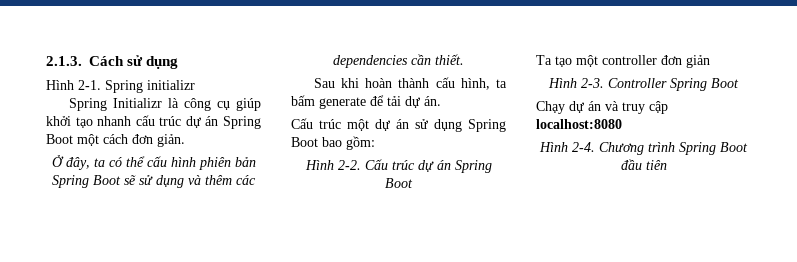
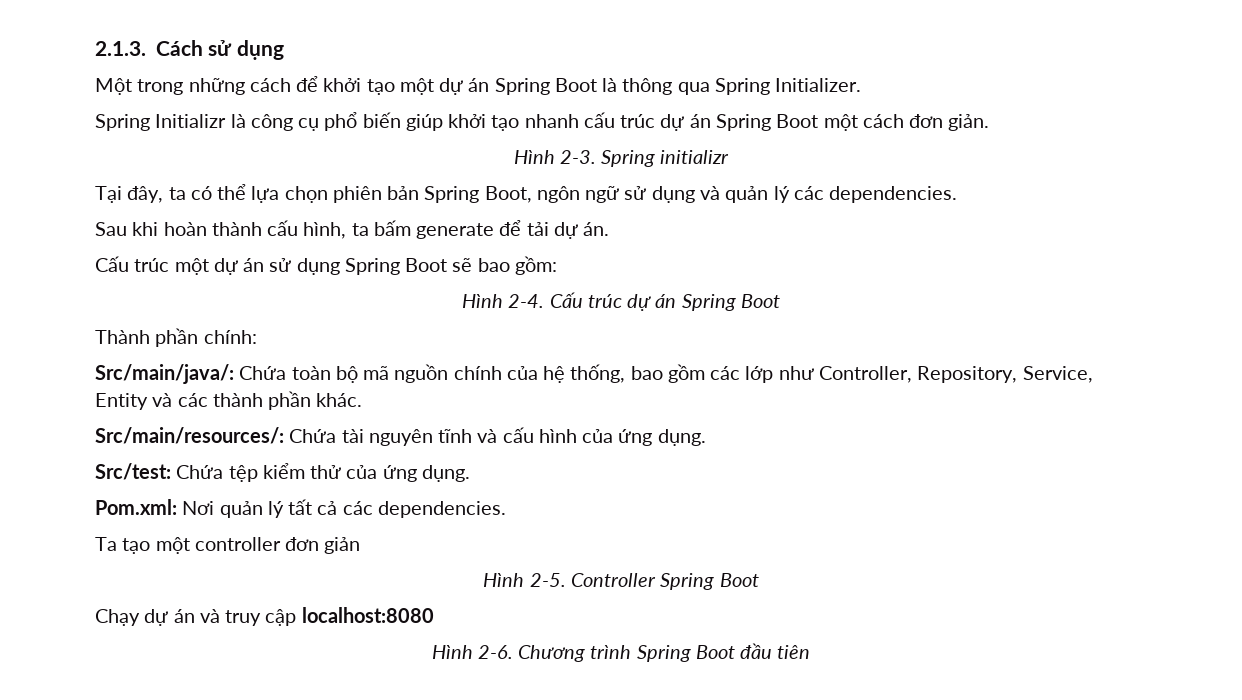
[46,80,195,93] Hình 2-1. Spring initializr -> [95,76,862,95] Một trong những cách để khởi tạo một dự án Spring Boot là thông qua Spring Initializer.
(230, 105) none -> [324,112,401,131] phổ biến
[51,155,64,167] Ở -> [513,150,730,167] [95,186,122,203] Hình 2-3. Spring initializr // Tại
[146,156,196,167] cấu hình -> [251,186,328,203] lựa chọn
[93,175,256,188] [333,54,464,68] Boot sẽ sử dụng và thêm các dependencies cần thiết. -> [484,186,958,203] Boot, ngôn ngữ sử dụng và quản lý các dependencies.
(318, 142) none -> [452,258,473,272] sẽ
[337,160,361,170] 2-2. -> [508,294,545,308] 2-4.
(413, 183) none -> [95,328,257,347] [95,364,1093,384] [95,391,363,410] [95,427,706,446] [95,463,470,482] [95,499,506,518] // Thành phần chính: // Src/main/java/: Chứa toàn bộ mã nguồn chính của hệ thống, bao gồm các lớp như Controller, Repository, Service, Entity và các thành phần khác. // Src/main/resources/: Chứa tài nguyên tĩnh và cấu hình của ứng dụng. // Src/test: Chứa tệp kiểm thử của ứng dụng. // Pom.xml: Nơi quản lý tất cả các dependencies.
[581,78,604,88] 2-3. -> [529,573,566,587] 2-5.
[572,142,595,152] 2-4. -> [477,645,513,659] 2-6.

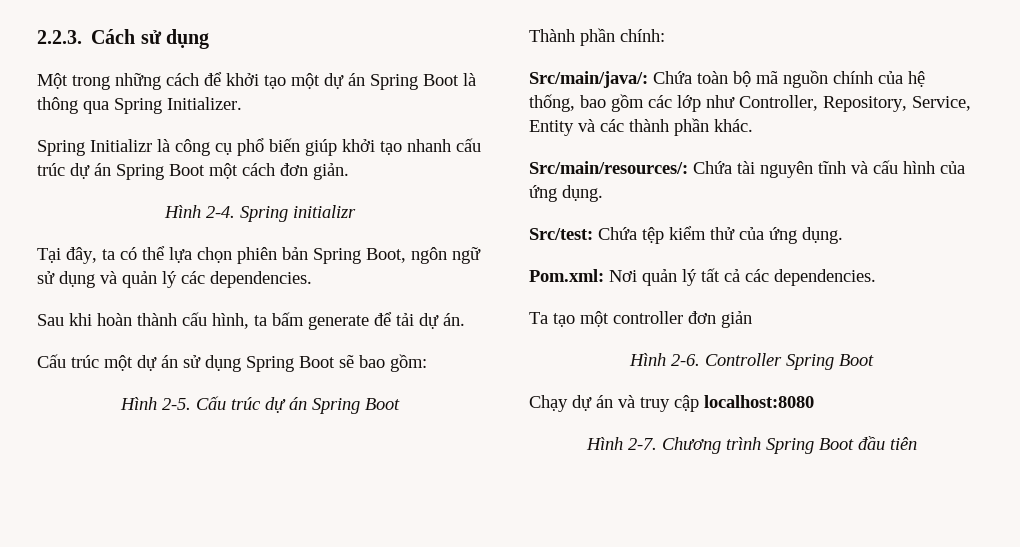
[95,41,146,56] 2.1.3. -> [37,30,82,44] 2.2.3.
[559,150,596,164] 2-3. -> [205,206,235,218] 2-4.
[508,294,545,308] 2-4. -> [161,398,191,410] 2-5.
[529,573,566,587] 2-5. -> [671,354,700,366] 2-6.
[477,645,513,659] 2-6. -> [627,438,657,450] 2-7.

